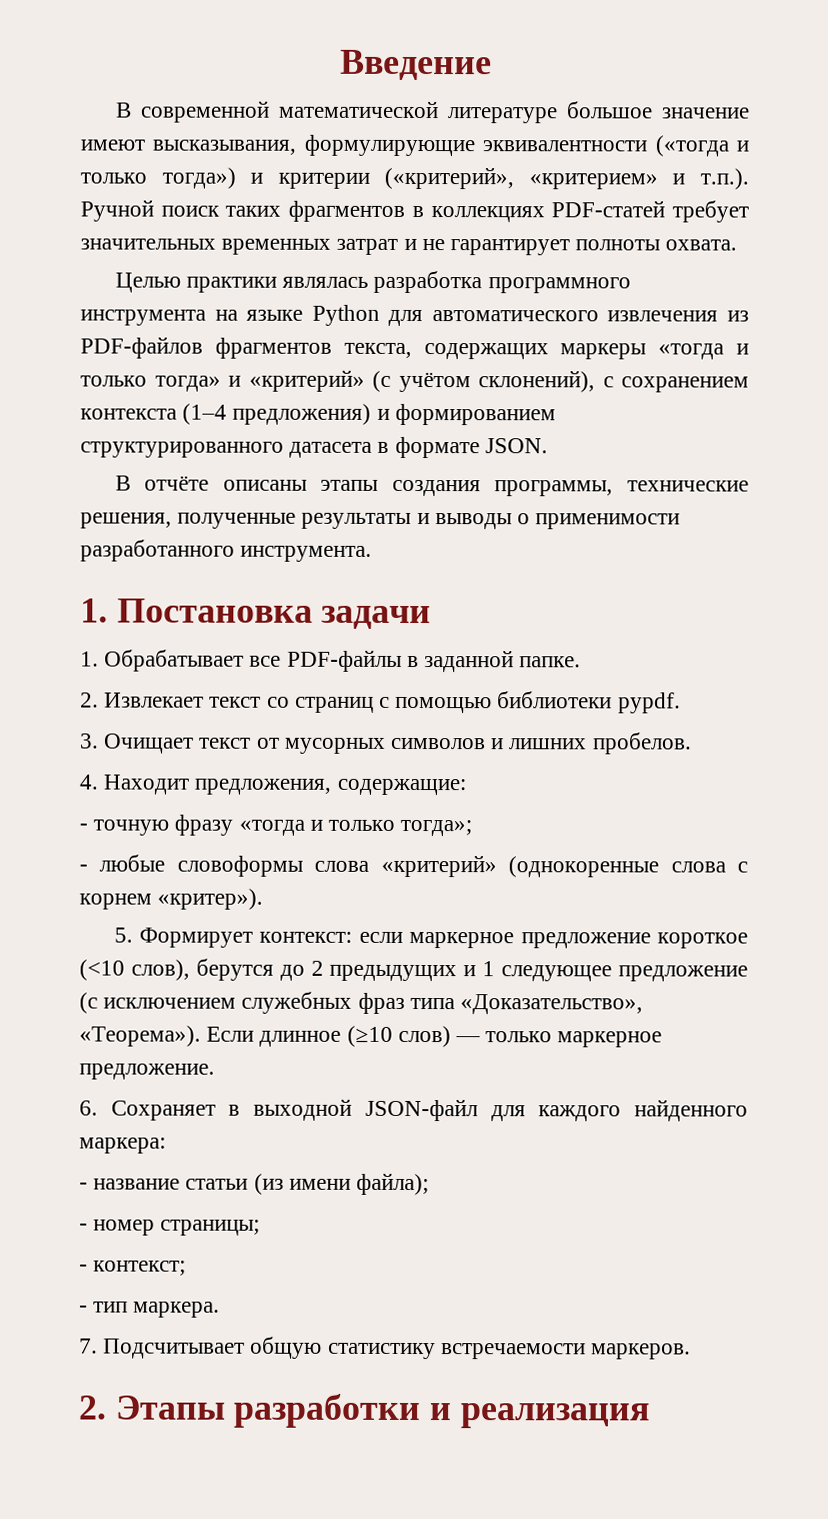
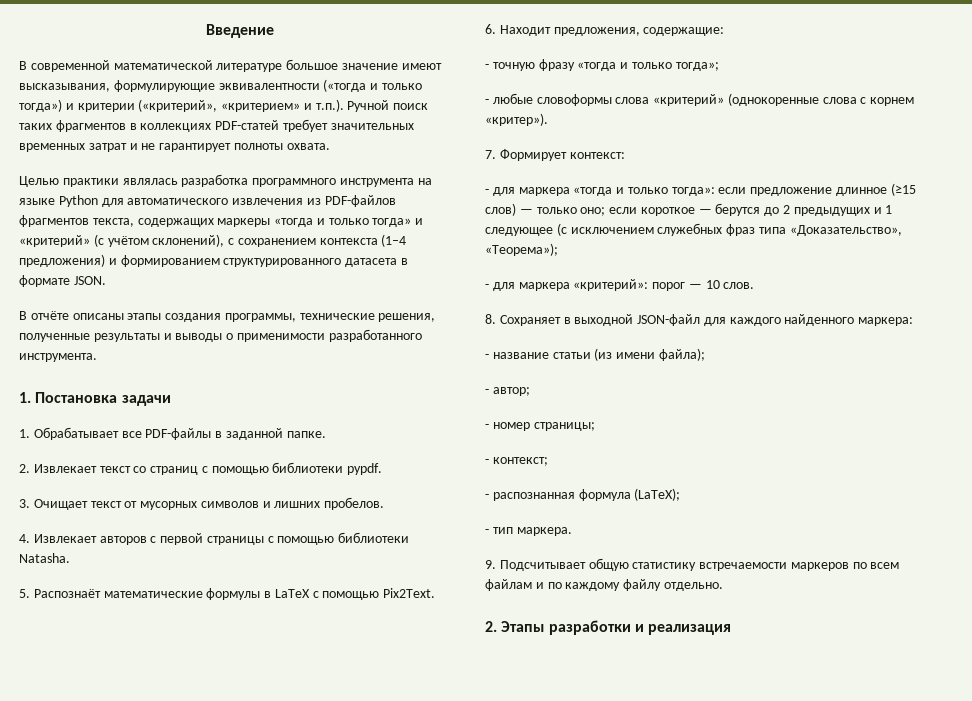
(98, 782) none -> [33,532,410,545] [19,553,70,563] [19,588,436,600] [485,24,496,34] Извлекает авторов с первой страницы с помощью библиотеки Natasha. // 5. Распознаёт математические формулы в LaTeX с помощью Pix2Text. // 6.
[113,927,133,943] 5. -> [485,150,496,159] 7.
[358,931,748,949] [79,959,190,981] если маркерное предложение короткое (<10 слов), -> [485,183,916,196] [485,203,712,216] // - для маркера «тогда и только тогда»: если предложение длинное (≥15 слов) — только оно; если короткое —
[618,965,748,982] предложение -> (553, 231) none
[79,1025,663,1048] [79,1063,215,1080] [79,1100,98,1116] «Теорема»). Если длинное (≥10 слов) — только маркерное предложение. // 6. -> [485,243,558,256] [485,279,755,291] [485,314,496,324] «Теорема»); // - для маркера «критерий»: порог — 10 слов. // 8.
(430, 1184) none -> [485,387,530,396] // - автор;
(187, 1268) none -> [485,488,681,501] // - распознанная формула (LaTeX);
[79,1338,98,1354] 7. -> [485,560,496,569] 9.
[591,1343,692,1360] маркеров. -> [790,562,900,571] [485,579,723,591] маркеров по всем файлам и по каждому файлу отдельно.

